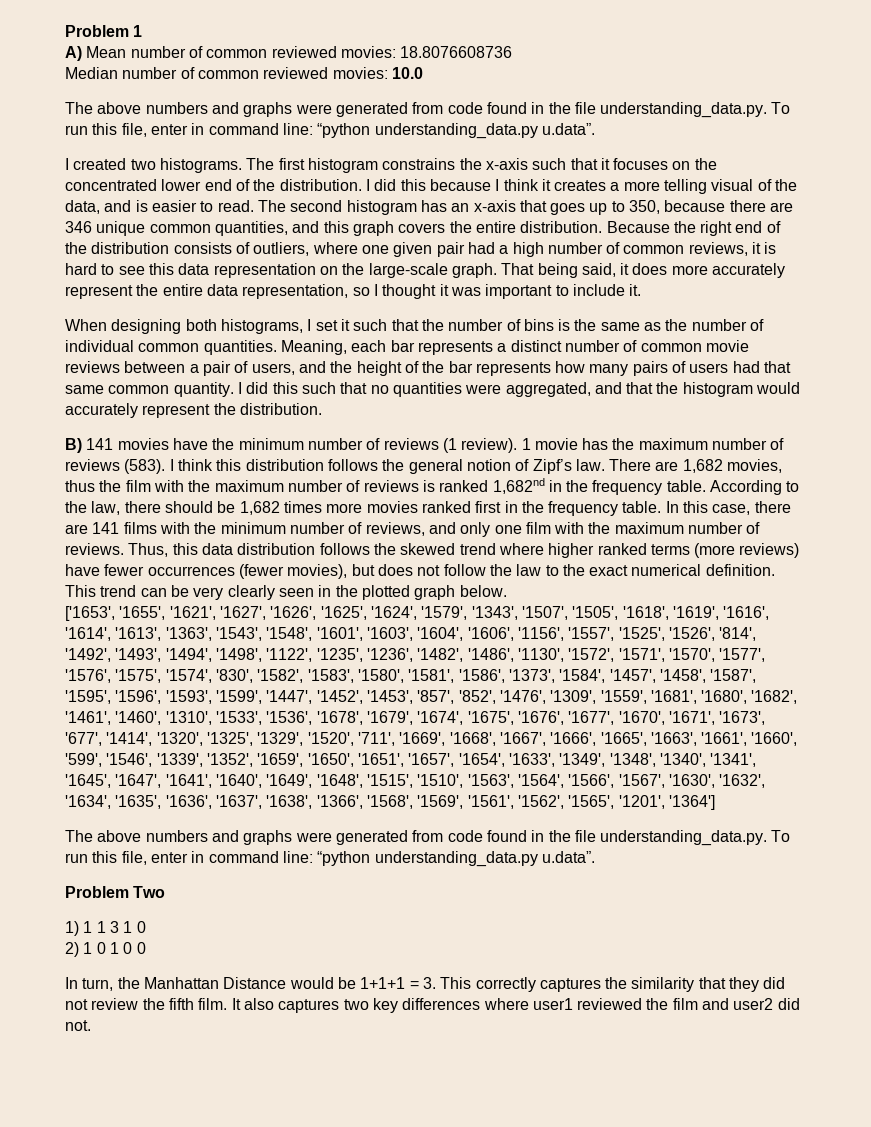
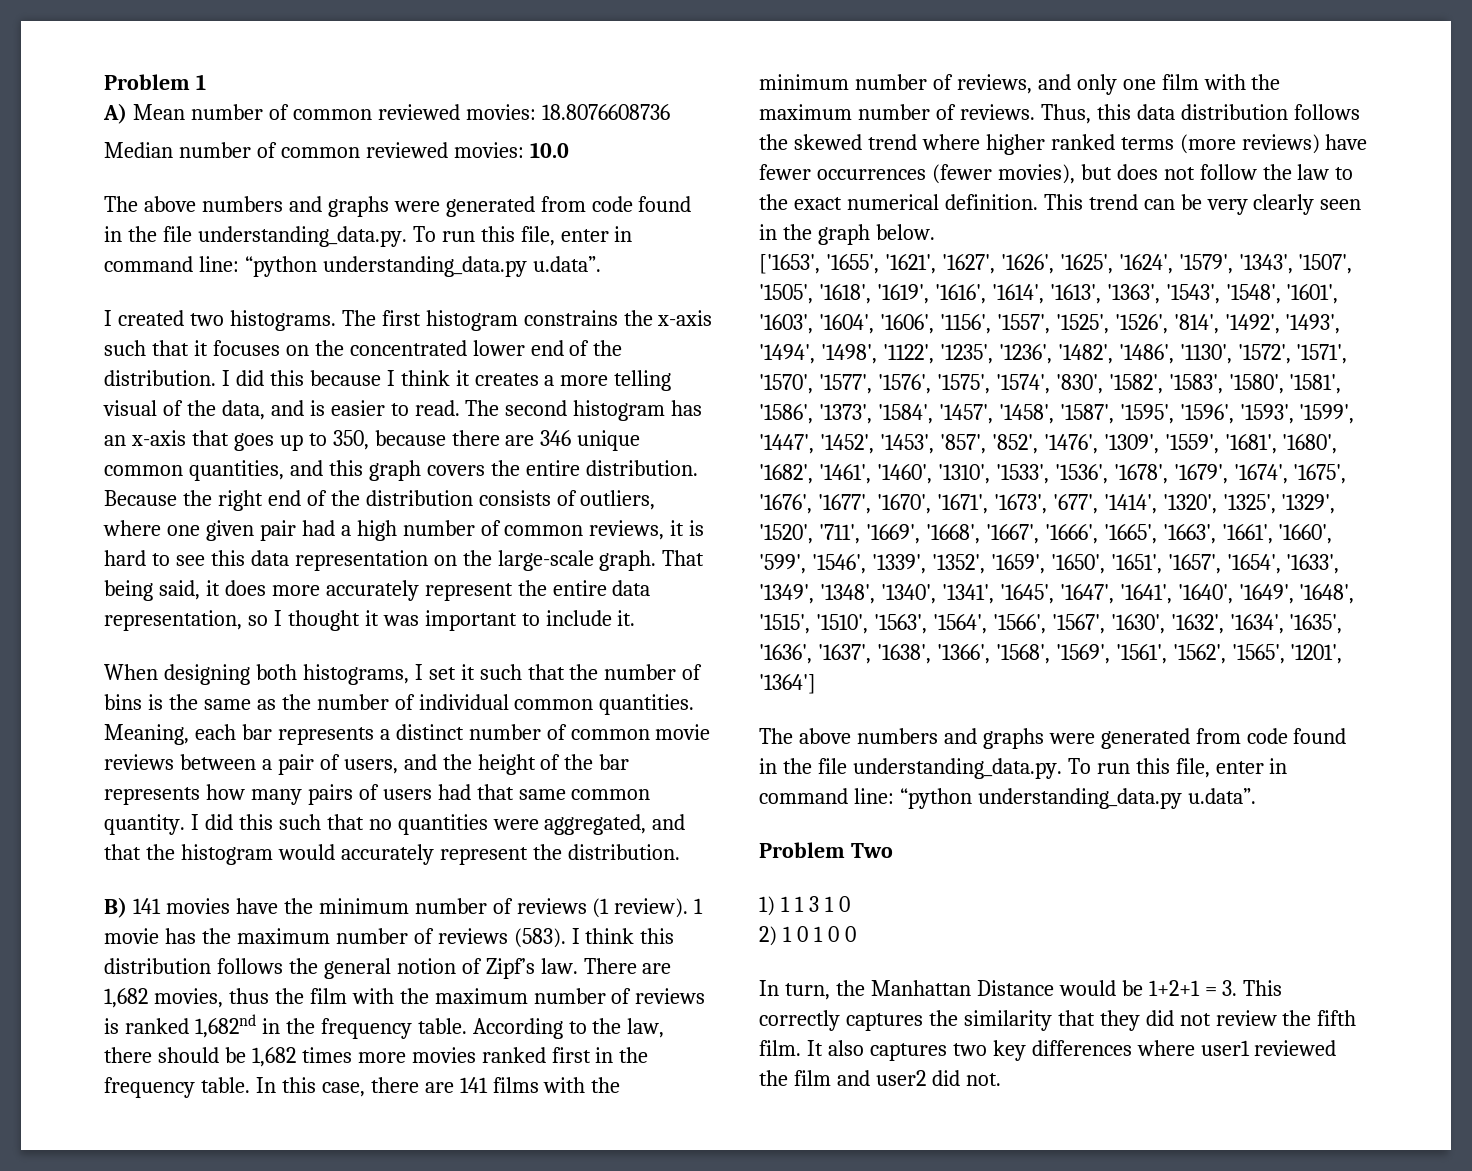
[361,585,410,600] plotted -> (812, 232) none
[360,977,406,989] 1+1+1 -> [1148,980,1200,996] 1+2+1

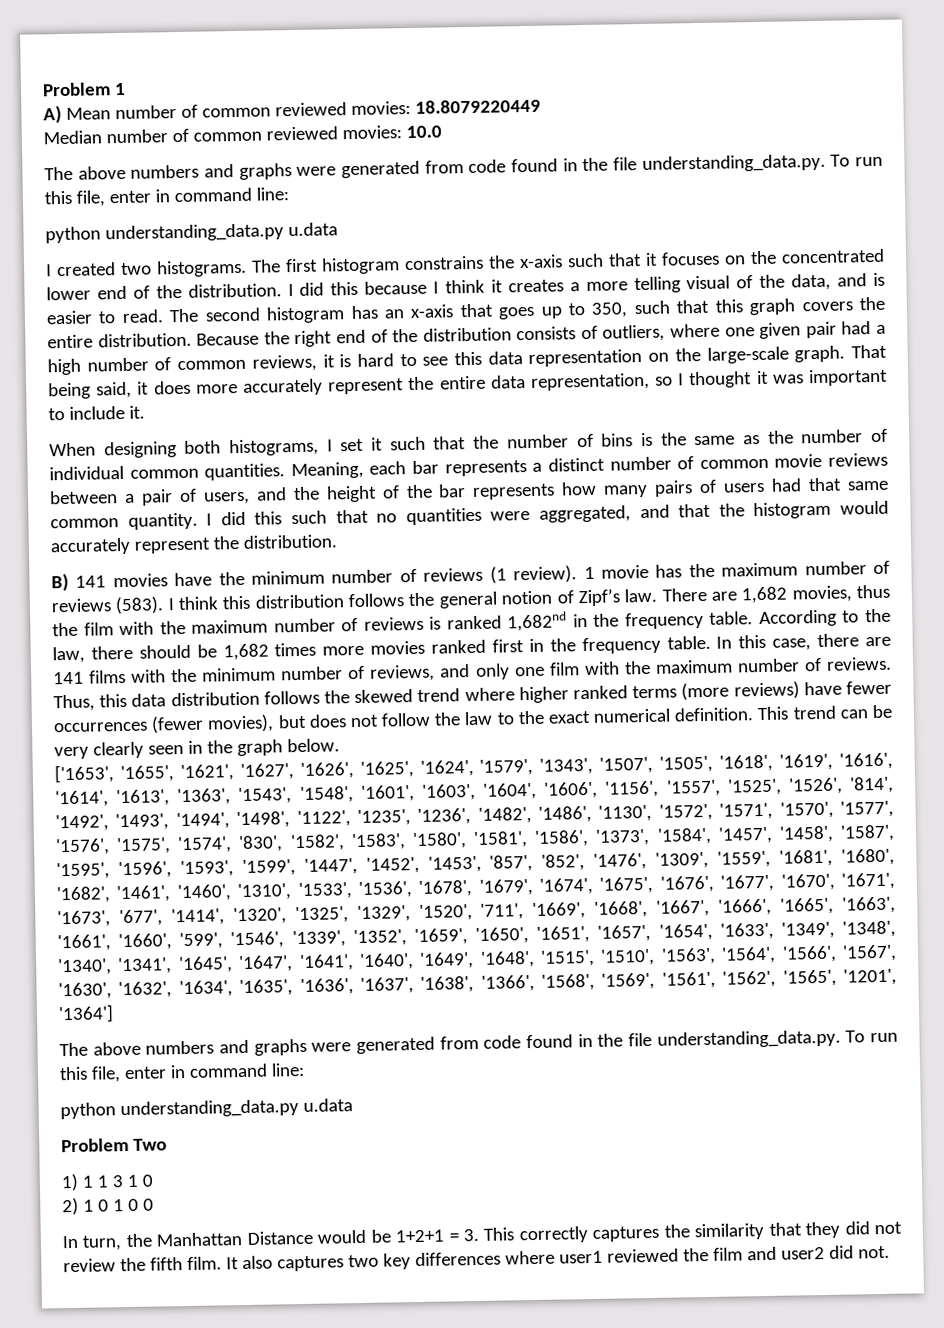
[541,104,670,120] 18.8076608736 -> [414,98,541,114] 18.8079220449
[244,256,601,277] “python understanding_data.py u.data”. -> [45,222,338,244] // python understanding_data.py u.data
[374,430,641,451] [104,460,323,481] because there are 346 unique common quantities, and -> [633,299,710,315] such that
[899,788,1256,809] “python understanding_data.py u.data”. -> [60,1098,353,1120] // python understanding_data.py u.data

